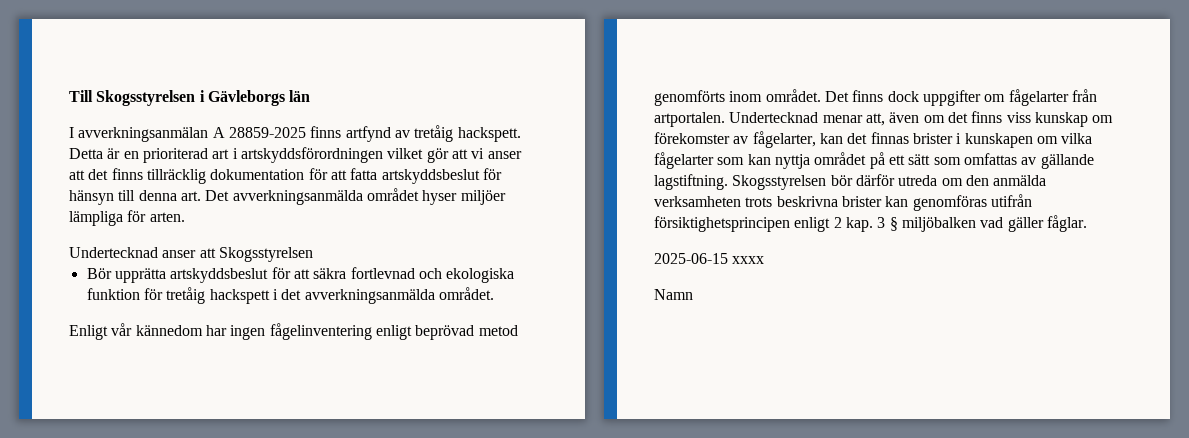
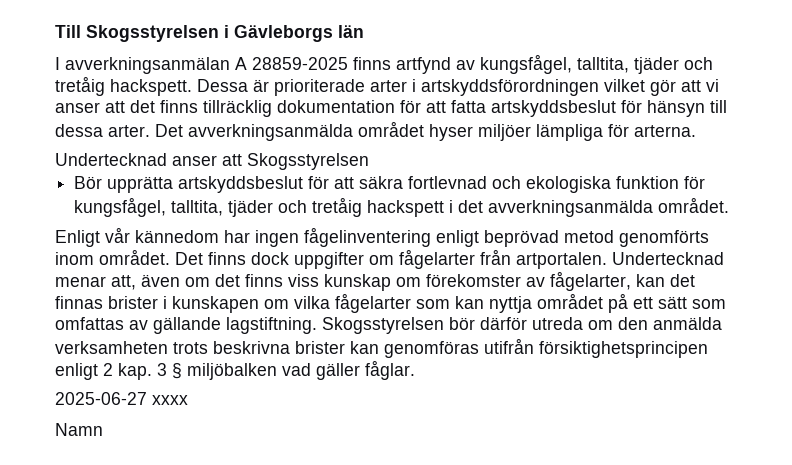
[414,125,521,142] [69,148,230,163] tretåig hackspett. Detta är en prioriterad art -> [480,54,713,74] [55,76,407,96] kungsfågel, talltita, tjäder och tretåig hackspett. Dessa är prioriterade arter
[138,190,201,201] denna art. -> [55,124,150,137] dessa arter.
[149,212,185,222] arten. -> [634,125,696,137] arterna.
(163, 294) none -> [74,197,308,217] kungsfågel, talltita, tjäder och
[654,253,728,264] 2025-06-15 -> [55,392,147,405] 2025-06-27

